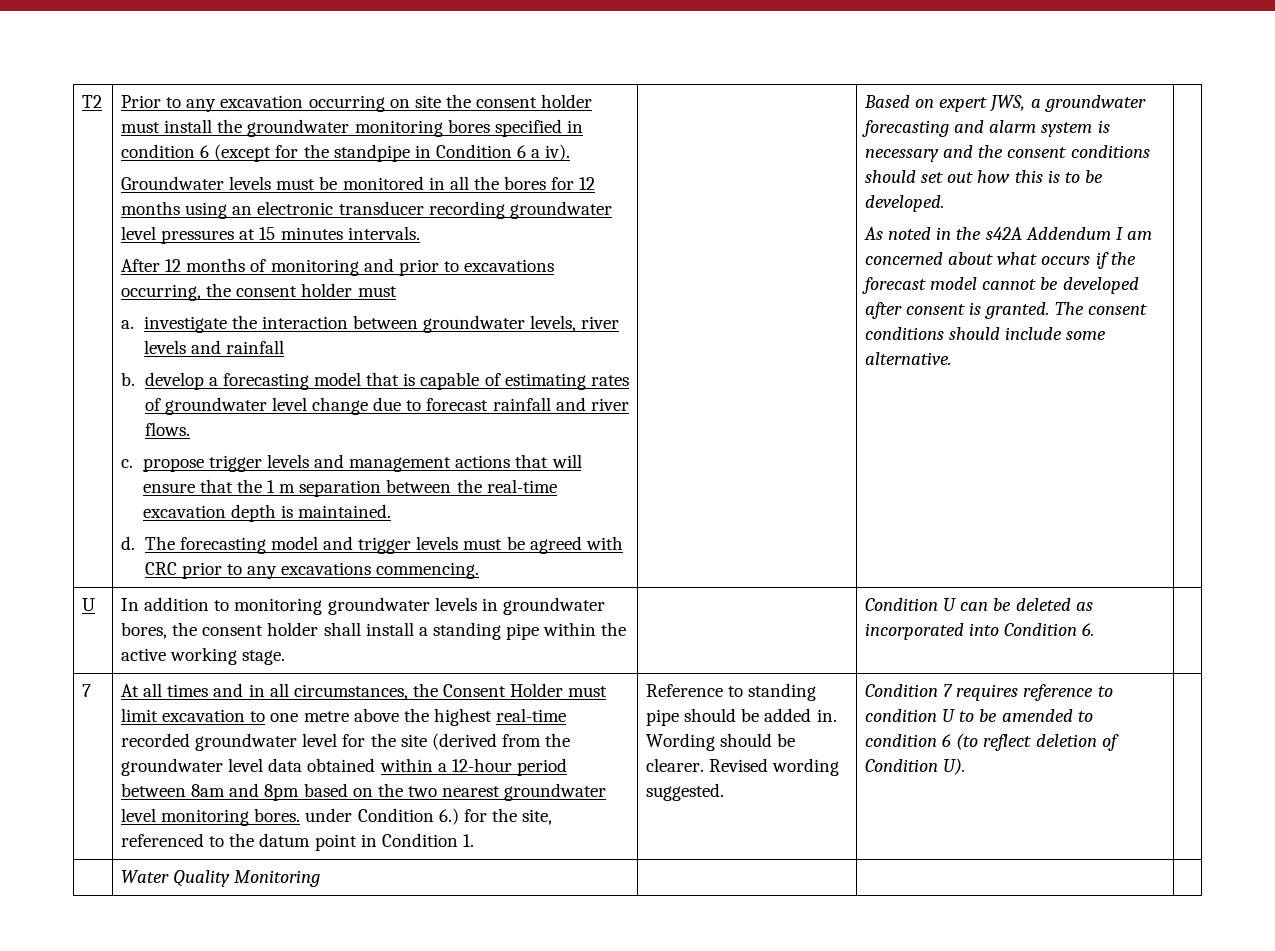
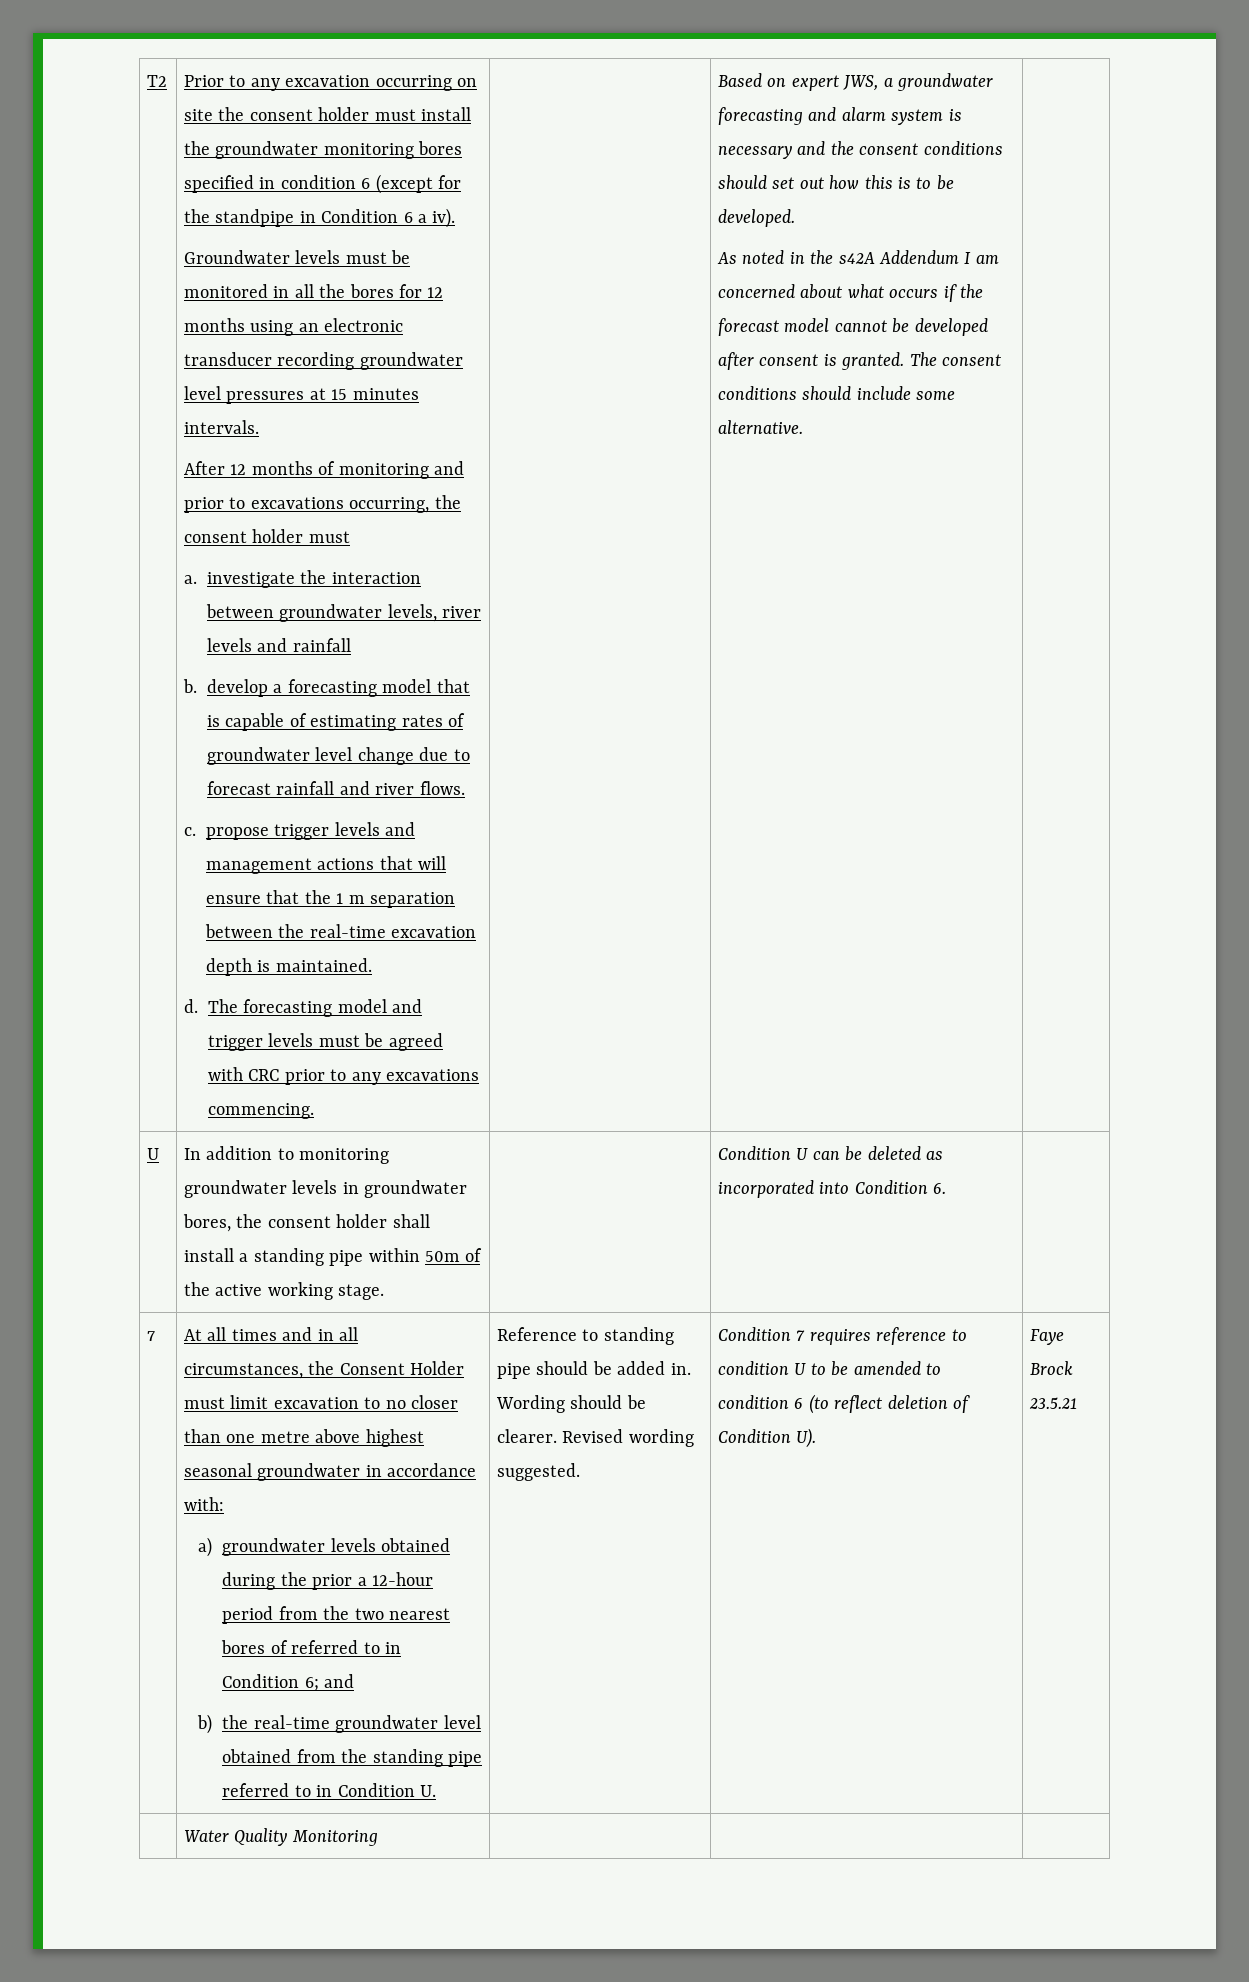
(597, 629) none -> [425,1248,483,1262] 50m of
[270,708,567,726] [121,733,571,751] [121,758,567,776] [121,783,607,801] [121,808,553,826] [121,833,474,851] one metre above the highest real-time recorded groundwater level for the site (derived from the groundwater level data obtained within a 12-hour period between 8am and 8pm based on the two nearest groundwater level monitoring bores. under Condition 6.) for the site, referenced to the datum point in Condition 1. -> [385,1395,459,1409] [184,1429,424,1447] [184,1463,477,1481] [184,1497,225,1511] [198,1537,451,1557] [222,1572,433,1590] [222,1606,450,1624] [221,1640,401,1654] [222,1674,355,1691] [197,1714,481,1734] [222,1749,482,1767] [222,1783,436,1797] no closer than one metre above highest seasonal groundwater in accordance with: // a) groundwater levels obtained during the prior a 12-hour period from the two nearest bores of referred to in Condition 6; and // b) the real-time groundwater level obtained from the standing pipe referred to in Condition U.
(966, 766) none -> [1030,1329,1065,1345] [1030,1361,1074,1375] [1029,1397,1078,1409] Faye Brock 23.5.21

